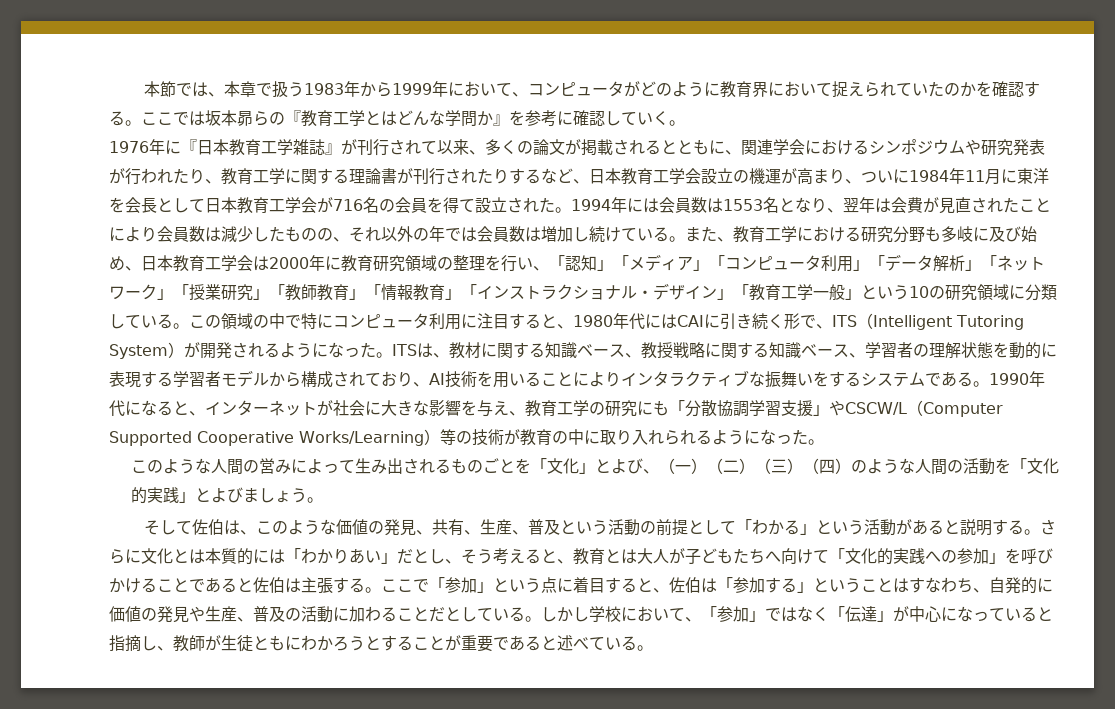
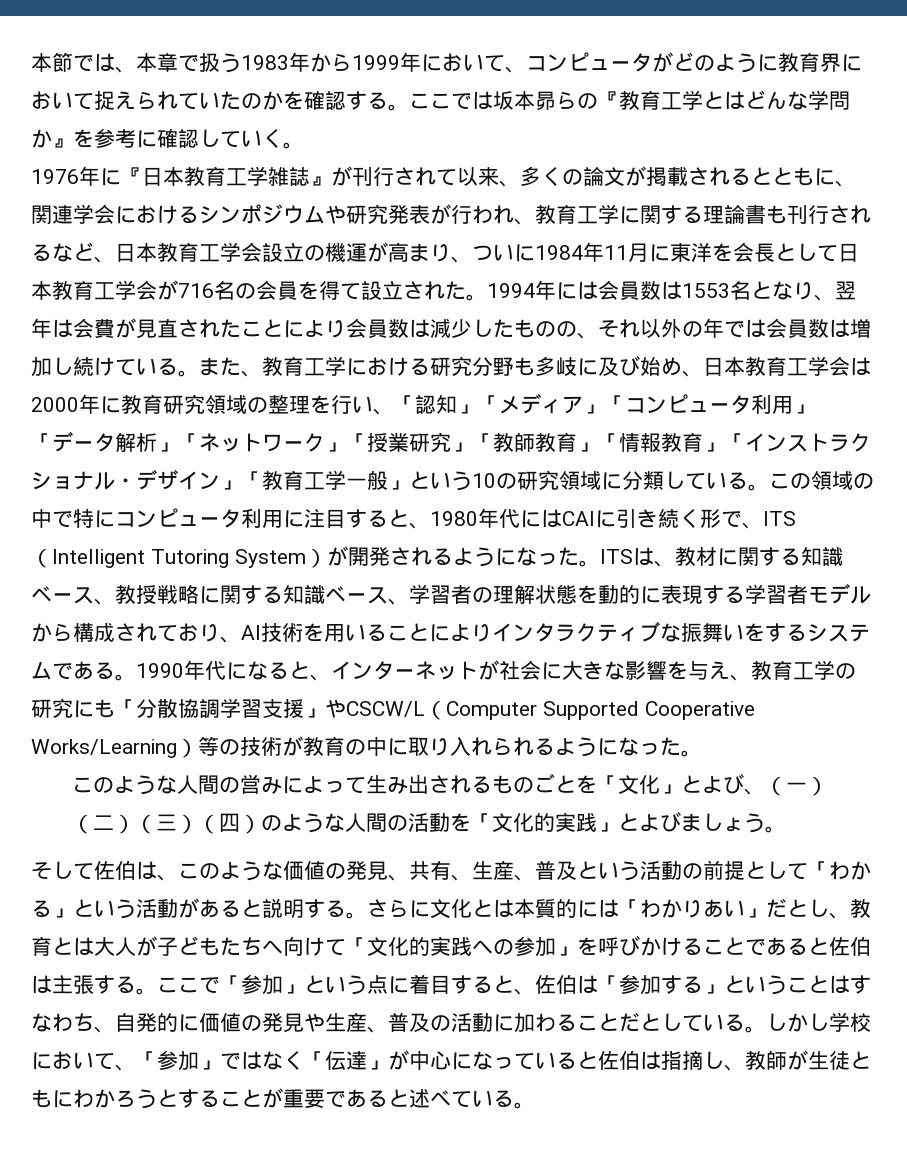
[173,168,205,184] たり -> (514, 214) none
[397,168,525,185] が刊行されたりす -> [766,205,871,224] も刊行され
[461,548,573,565] そう考えると、 -> (850, 915) none
(1053, 614) none -> [598,1050,661,1070] 佐伯は

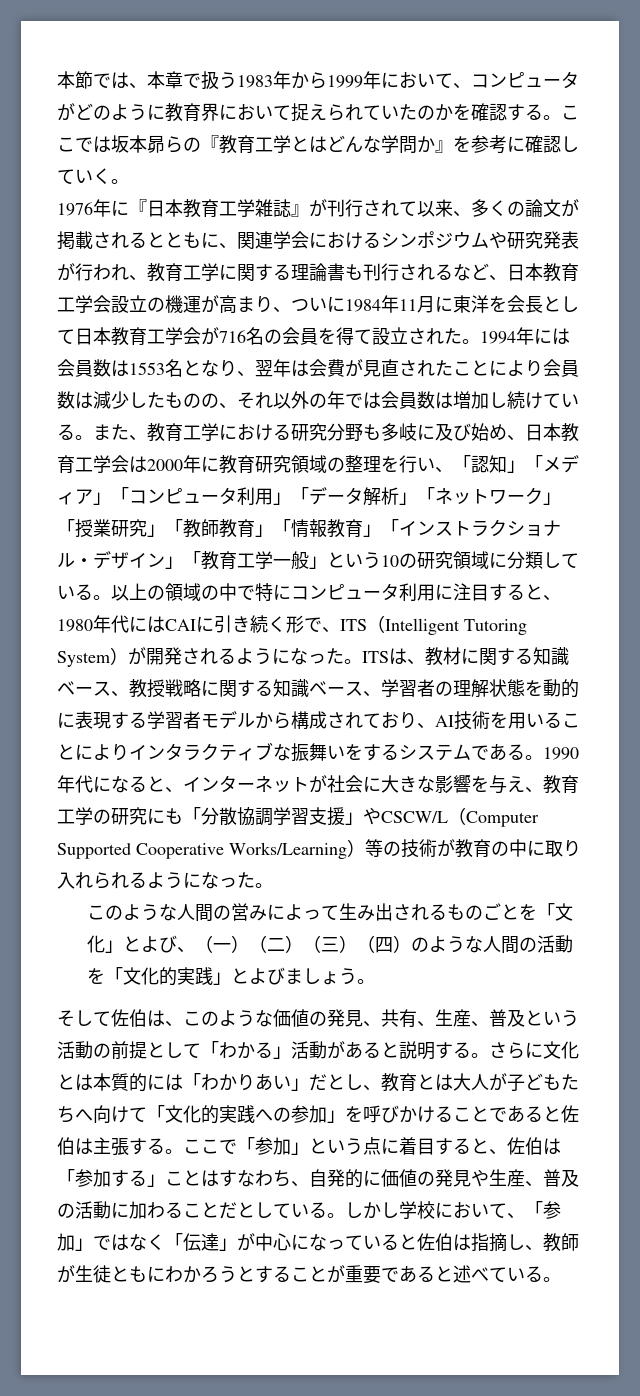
[769,473,790,489] こ -> [111,583,147,601] 以上
[73,899,136,919] という -> (291, 1052) none
[724,975,787,995] という -> (165, 1180) none

